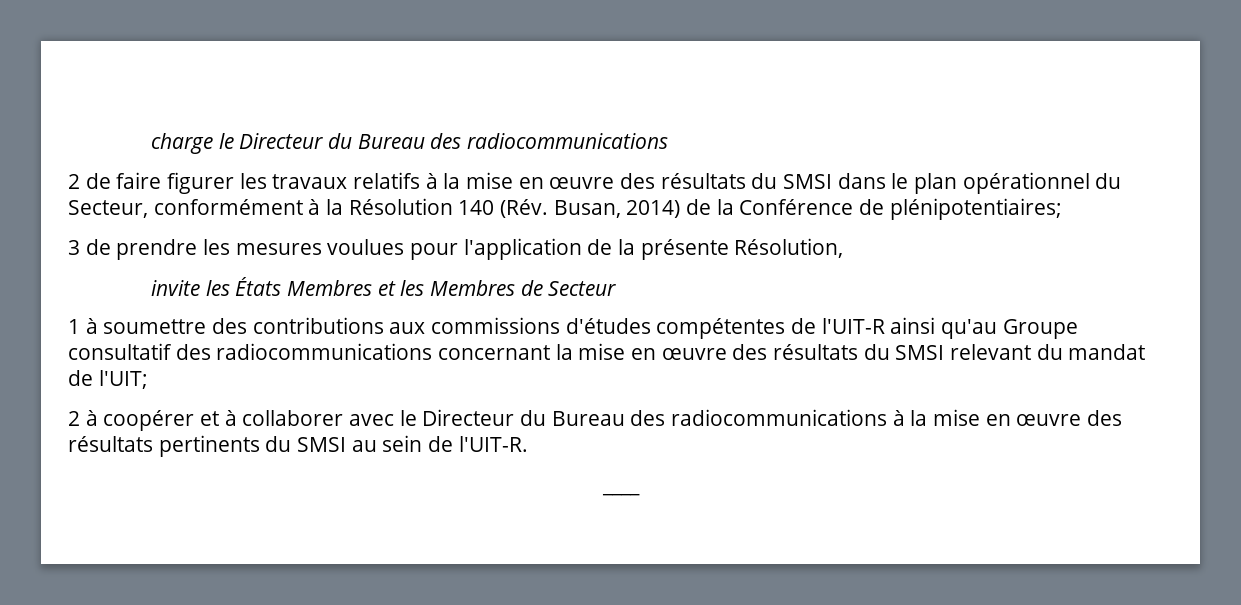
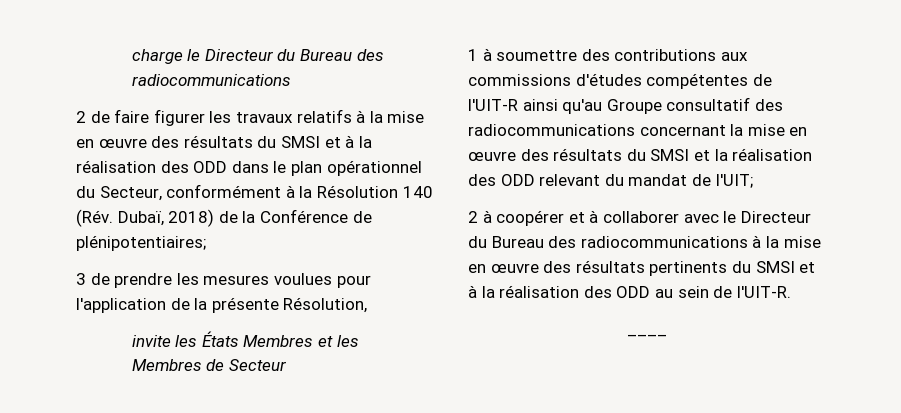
(833, 181) none -> [324,135,372,148] [76,160,228,173] et à la réalisation des ODD
[553,200,681,218] Busan, 2014) -> [117,209,215,227] Dubaï, 2018)
(945, 352) none -> [693,148,813,161] [468,174,535,186] et la réalisation des ODD
(347, 444) none -> [799,262,816,273] [468,285,651,298] et à la réalisation des ODD

